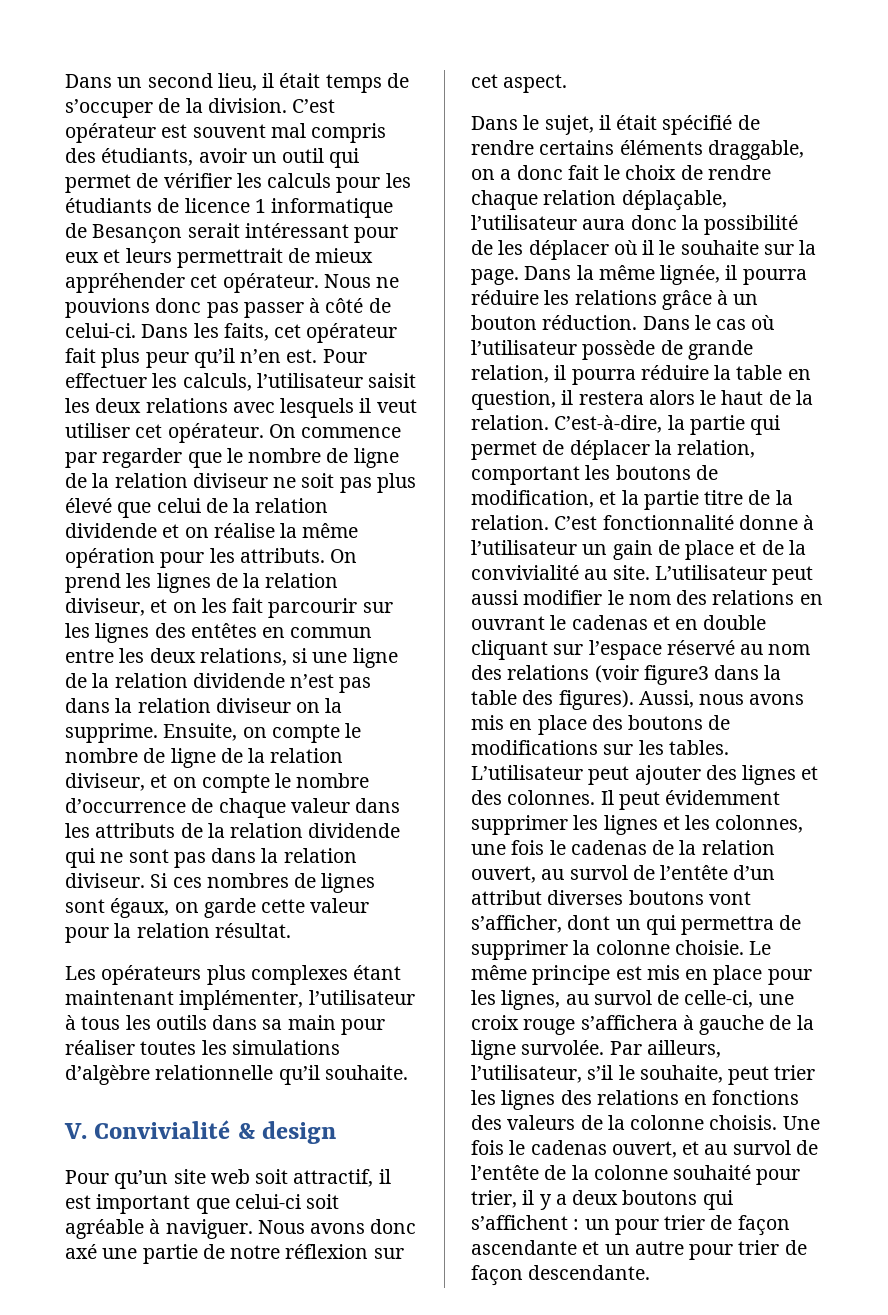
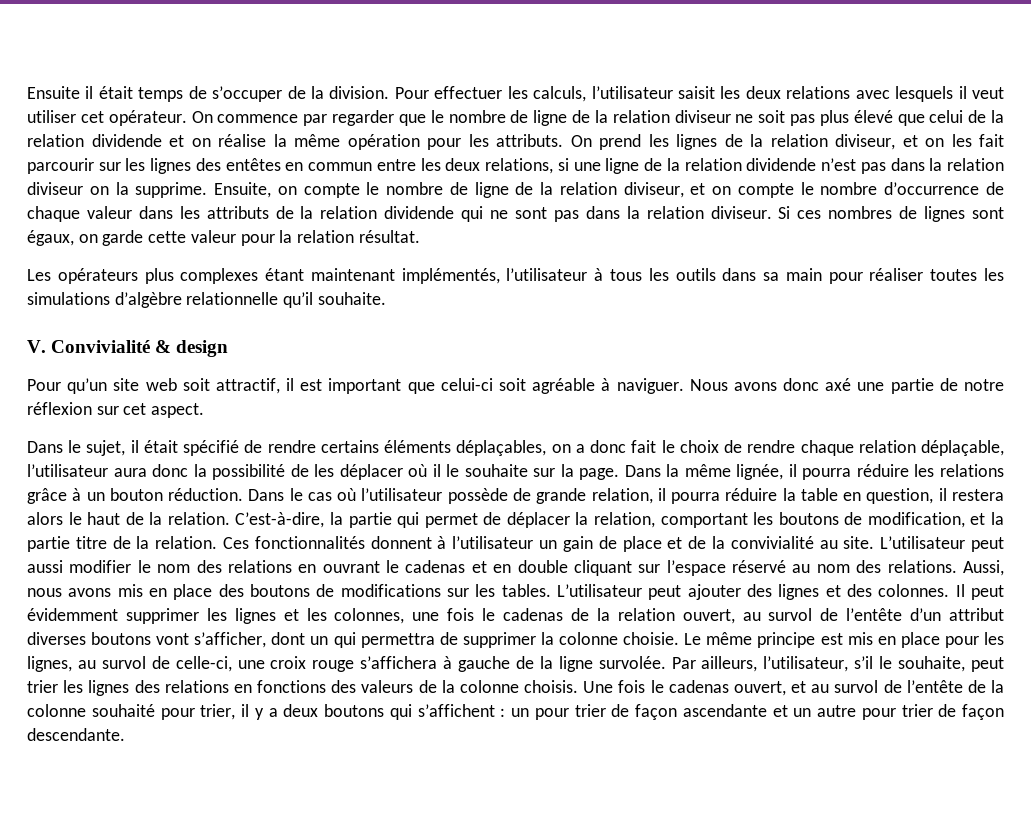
[65,73,257,91] Dans un second lieu, -> [27,86,80,99] Ensuite
[292,99,336,113] [65,123,387,143] [65,148,360,168] [65,173,411,193] [65,198,394,218] [65,223,399,244] [65,248,374,268] [65,273,400,293] [65,298,391,318] [65,323,398,343] [65,348,318,368] C’est opérateur est souvent mal compris des étudiants, avoir un outil qui permet de vérifier les calculs pour les étudiants de licence 1 informatique de Besançon serait intéressant pour eux et leurs permettrait de mieux appréhender cet opérateur. Nous ne pouvions donc pas passer à côté de celui-ci. Dans les faits, cet opérateur fait plus peur qu’il n’en est. -> (390, 92) none
[179,990,304,1010] implémenter, -> [401,268,500,284] implémentés,
[707,140,804,160] draggable, -> [456,440,547,456] déplaçables,
[554,515,798,530] C’est fonctionnalité donne -> [223,536,432,549] Ces fonctionnalités donnent
[507,665,782,685] [471,690,634,710] relations (voir figure3 dans la table des figures). -> [887,560,957,573] relations.

